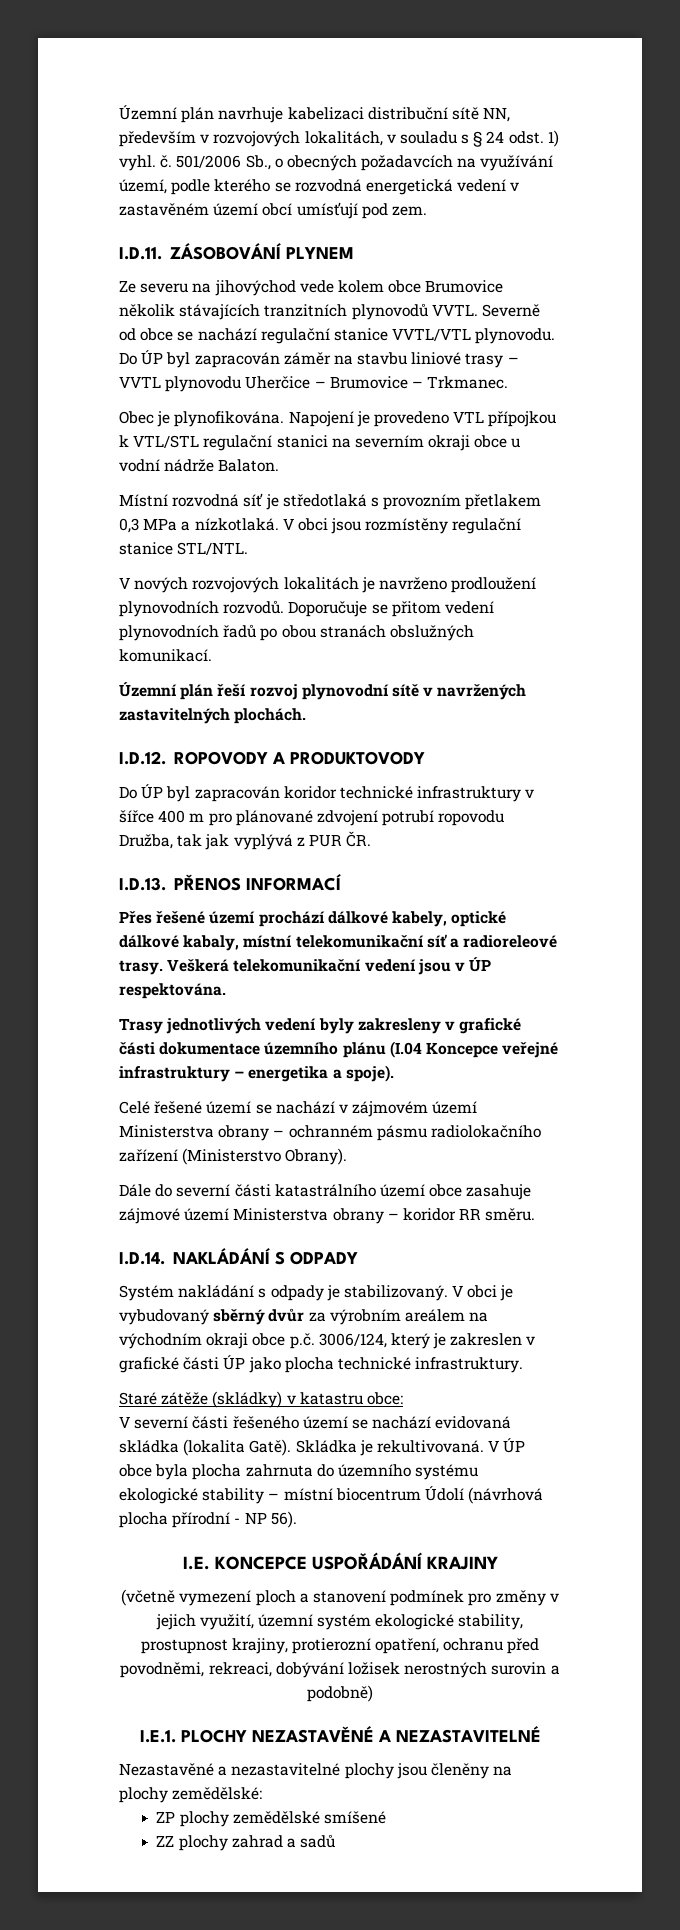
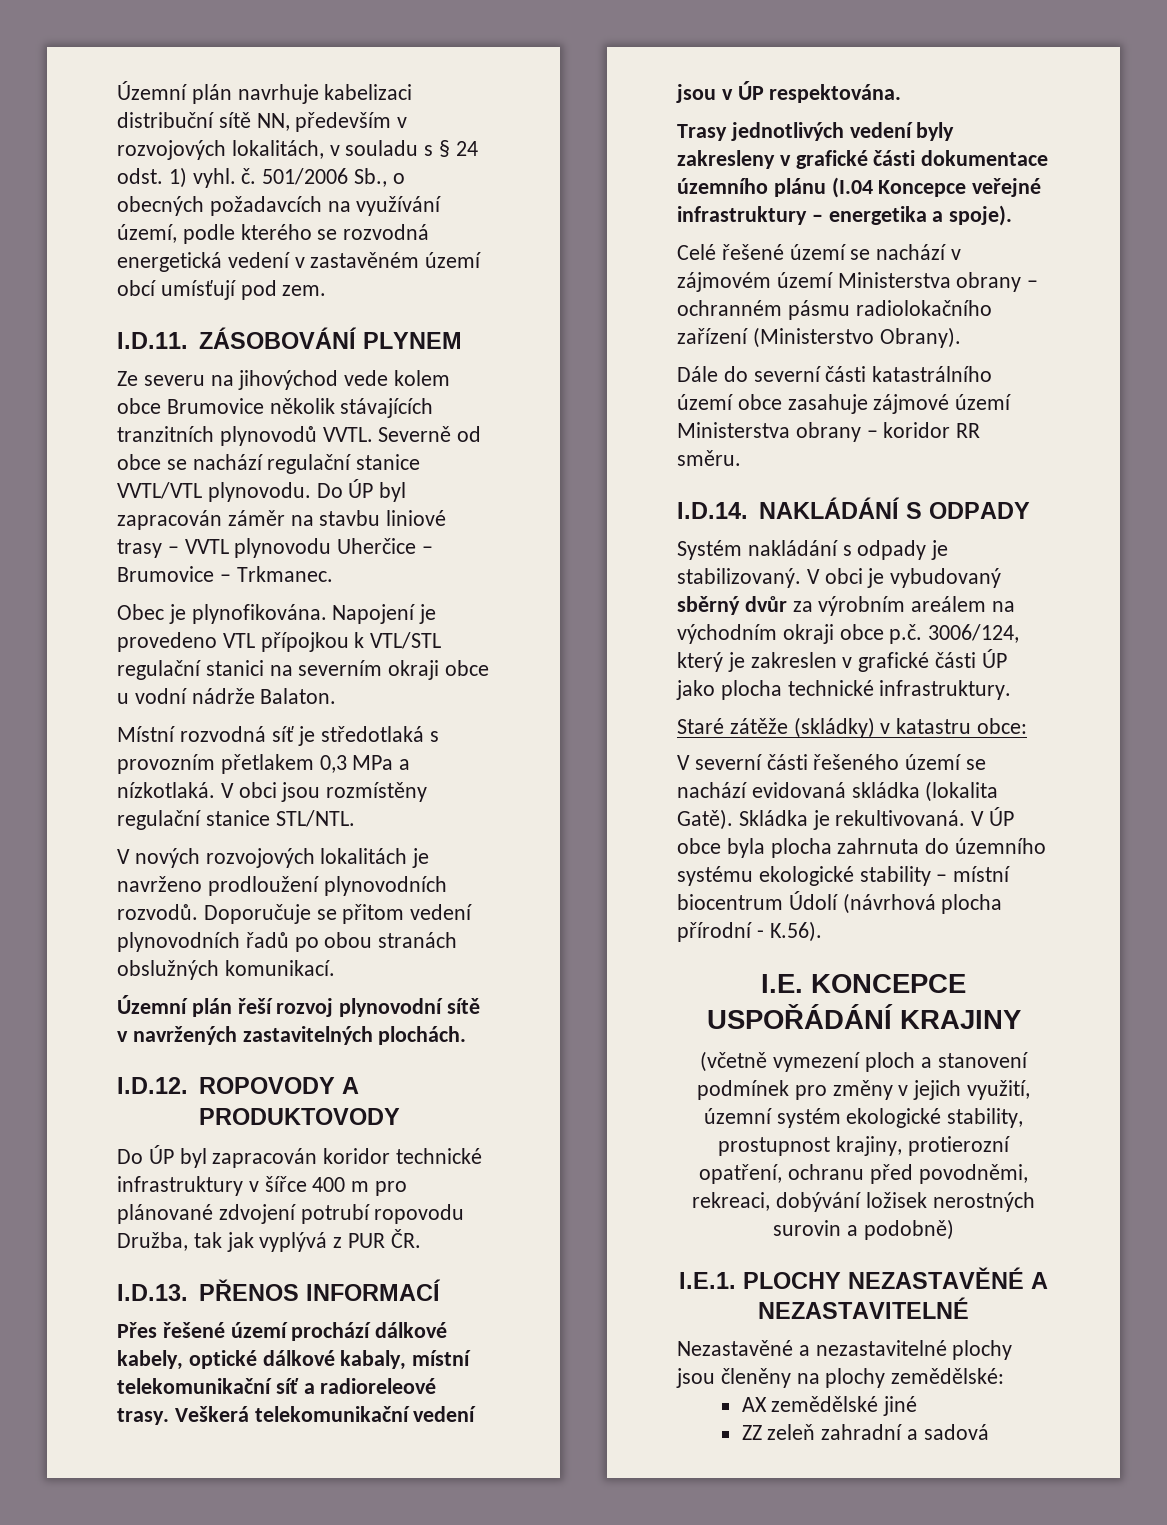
[244,1511,297,1528] NP 56). -> [769,921,822,942] K.56).
[156,1811,386,1827] [156,1834,336,1851] ZP plochy zemědělské smíšené // ZZ plochy zahrad a sadů -> [741,1396,918,1416] [741,1424,989,1440] AX zemědělské jiné // ZZ zeleň zahradní a sadová

